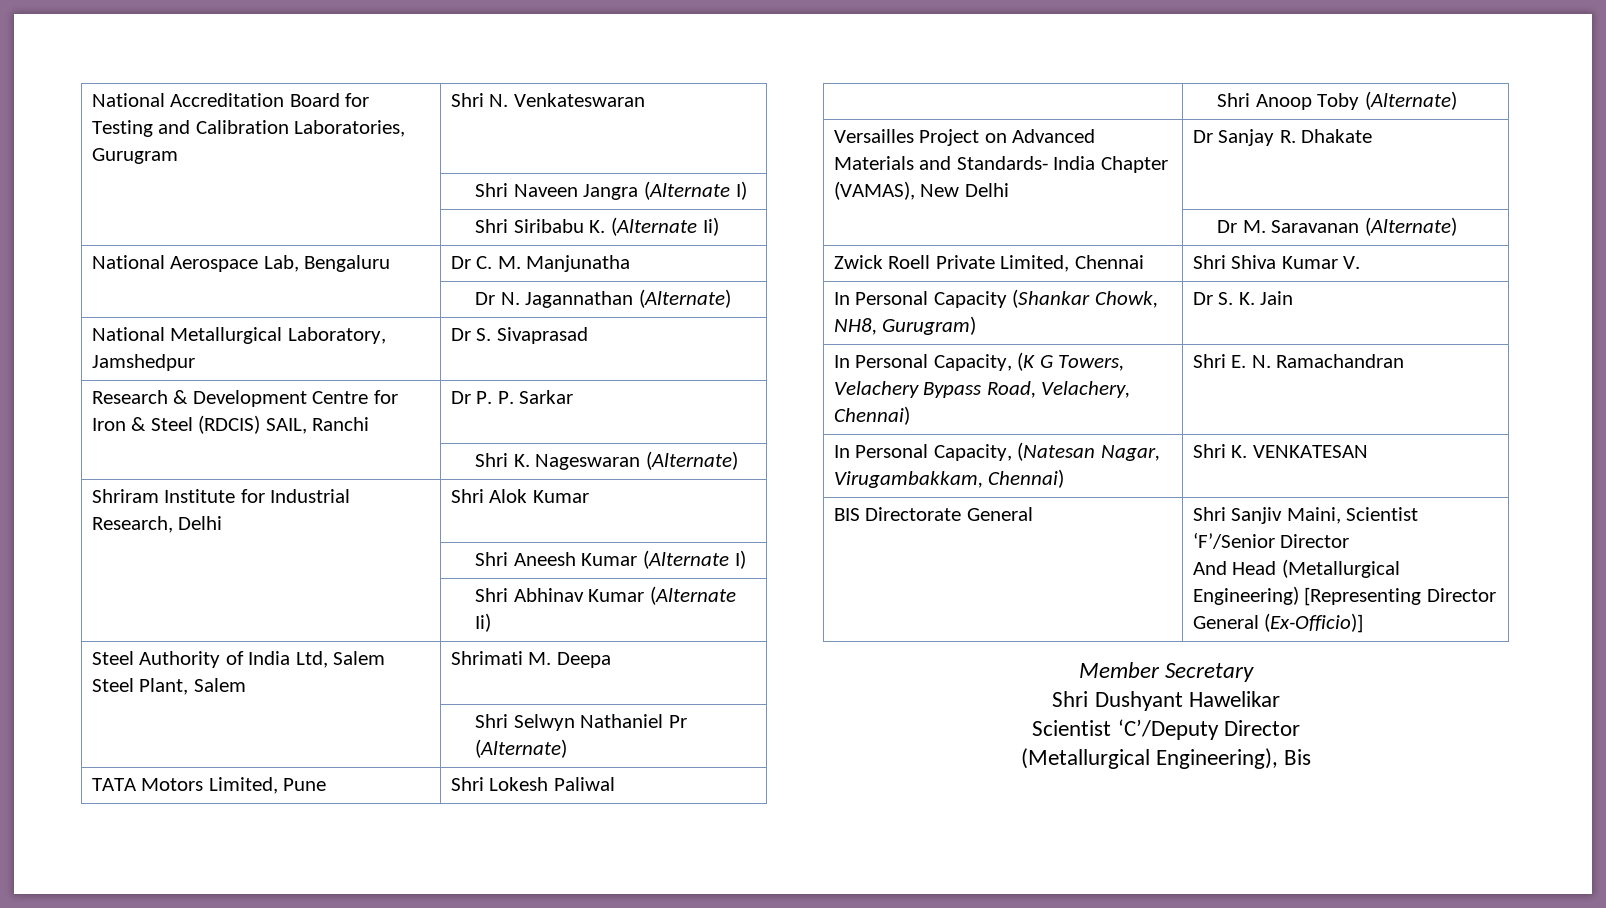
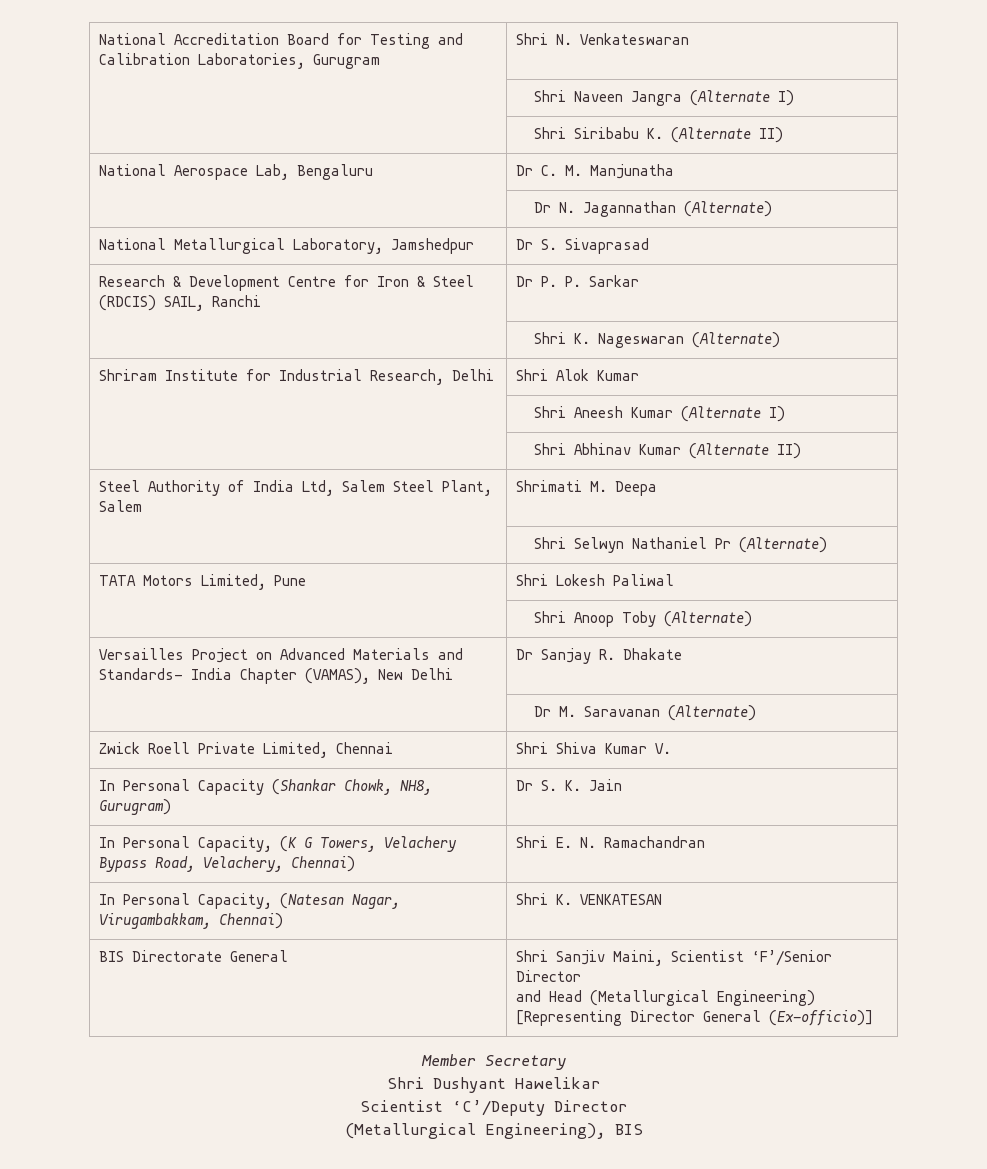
[702,217,719,236] Ii) -> [758,127,783,143] II)
[475,613,492,632] Ii) -> [776,443,801,459] II)
[1192,561,1227,575] And -> [515,990,541,1002] and
[1264,613,1364,633] (Ex-Officio)] -> [768,1010,873,1026] (Ex-officio)]
[1284,749,1312,765] Bis -> [614,1124,643,1135] BIS

